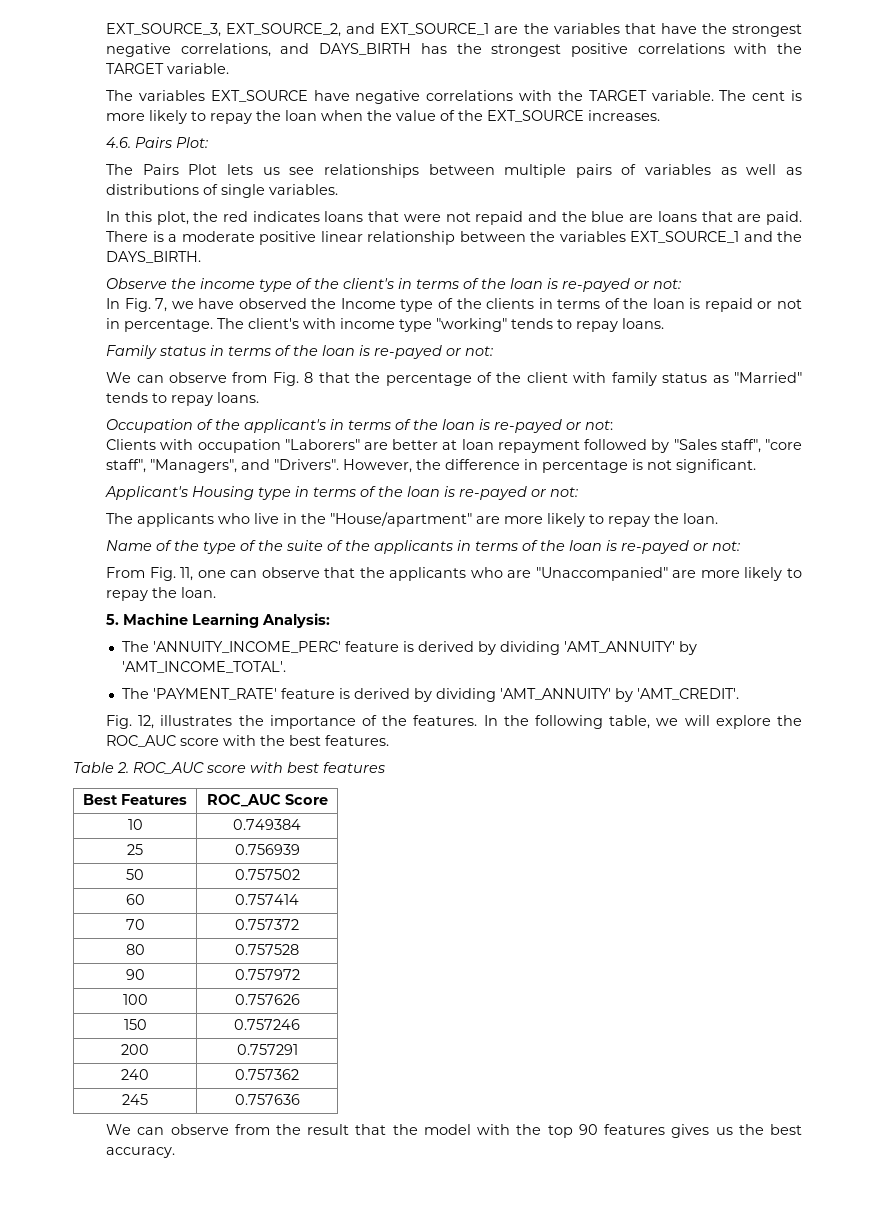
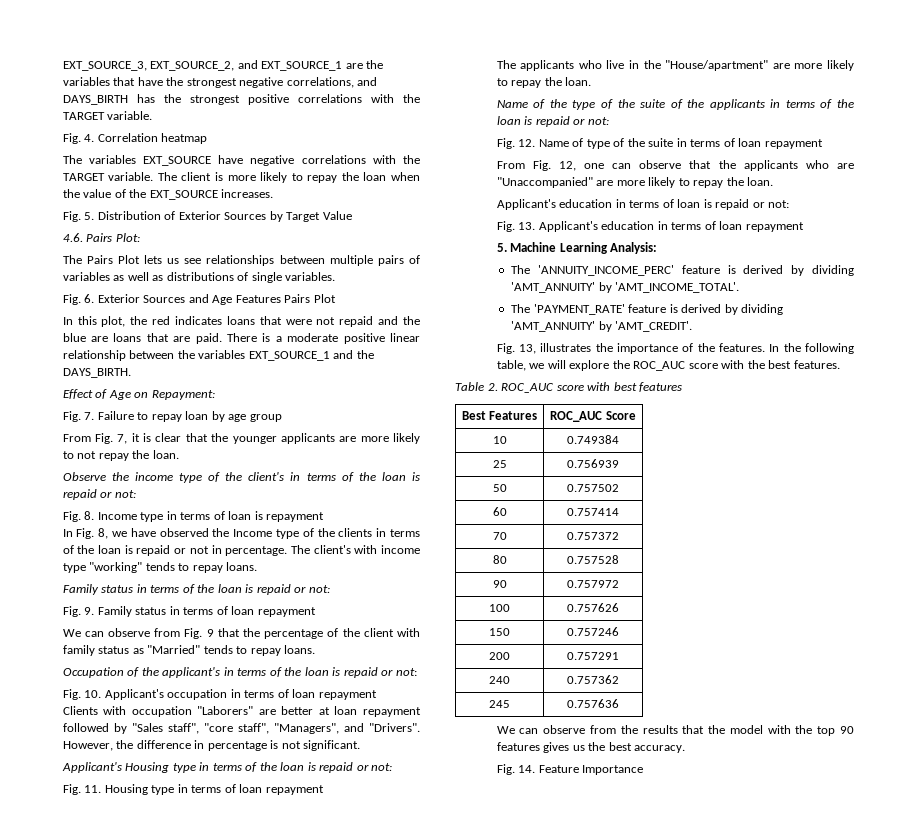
(230, 68) none -> [62,133,208,144] // Fig. 4. Correlation heatmap
[752,91,786,101] cent -> [181,172,212,181] client
(661, 115) none -> [62,211,352,222] // Fig. 5. Distribution of Exterior Sources by Target Value
(339, 189) none -> [62,294,336,305] // Fig. 6. Exterior Sources and Age Features Pairs Plot
(202, 257) none -> [62,389,215,400] [62,411,282,422] [62,433,420,444] [62,450,179,461] // Effect of Age on Repayment: // Fig. 7. Failure to repay loan by age group // From Fig. 7, it is clear that the younger applicants are more likely to not repay the loan.
[562,278,682,292] re-payed or not: -> [62,489,136,500] [62,511,325,522] repaid or not: // Fig. 8. Income type in terms of loan is repayment
[155,298,168,312] 7, -> [98,528,109,539] 8,
[374,345,494,359] re-payed or not: -> [256,584,330,595] [62,606,316,617] repaid or not: // Fig. 9. Family status in terms of loan repayment
[304,372,314,383] 8 -> [206,629,214,637] 9
[494,419,614,433] re-payed or not: -> [343,667,417,678] [62,689,377,700] repaid or not: // Fig. 10. Applicant's occupation in terms of loan repayment
[459,486,579,500] re-payed or not: -> [319,762,393,773] [62,784,324,795] repaid or not: // Fig. 11. Housing type in terms of loan repayment
[621,540,741,554] [106,567,194,581] re-payed or not: // From Fig. 11, -> [535,116,609,127] [496,138,823,149] [496,160,576,171] repaid or not: // Fig. 12. Name of type of the suite in terms of loan repayment // From Fig. 12,
(217, 592) none -> [496,199,790,210] [496,221,804,232] // Applicant's education in terms of loan is repaid or not: // Fig. 13. Applicant's education in terms of loan repayment
[138,715,155,729] 12, -> [519,344,537,354] 13,
[307,1124,350,1135] result -> [642,725,678,734] results
(176, 1152) none -> [496,764,644,775] // Fig. 14. Feature Importance

